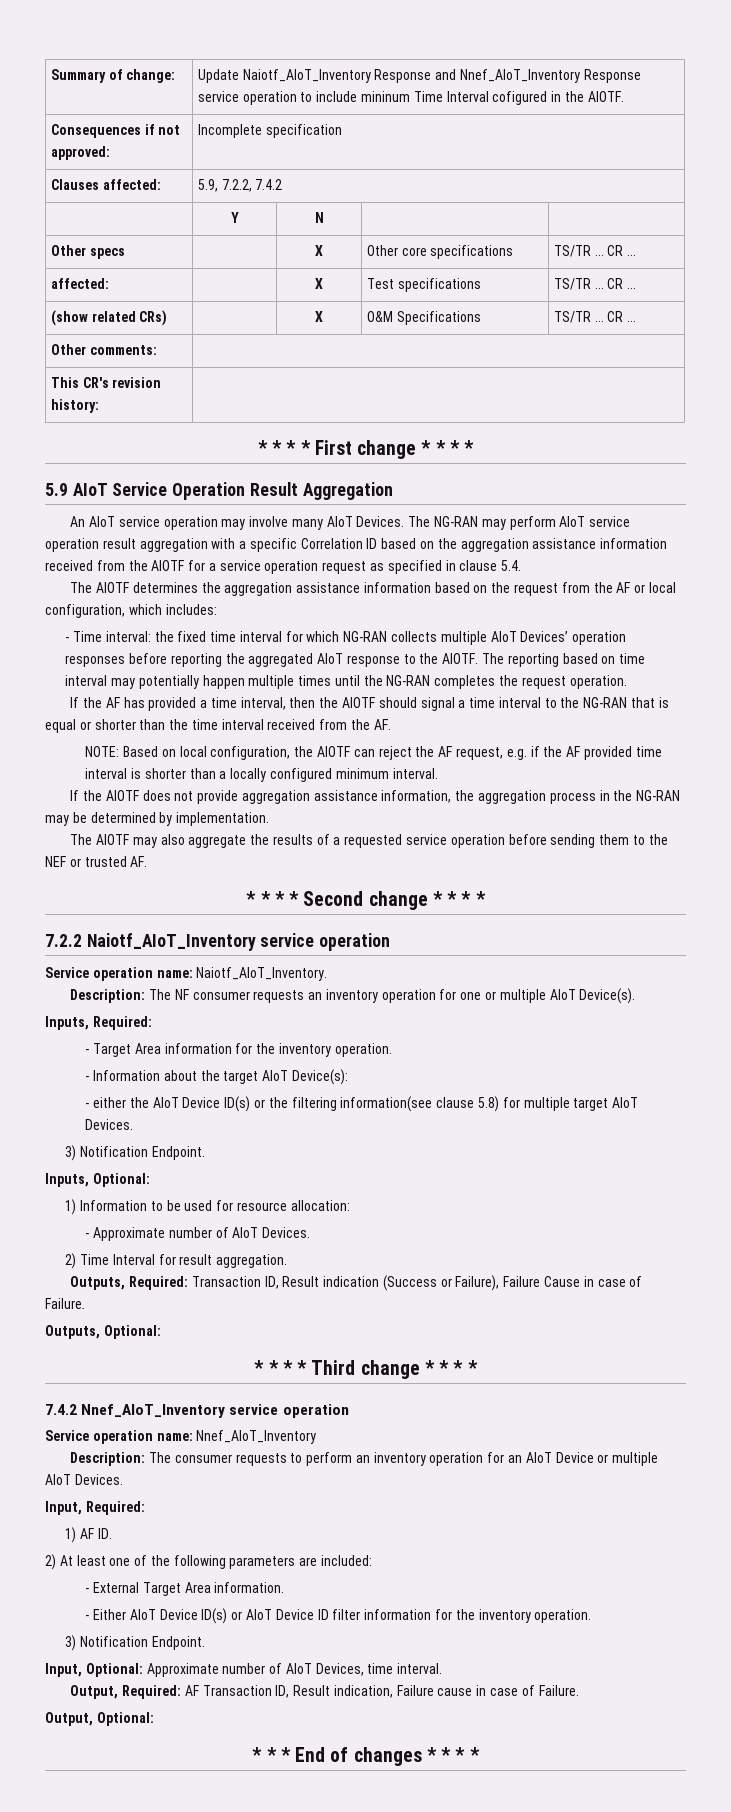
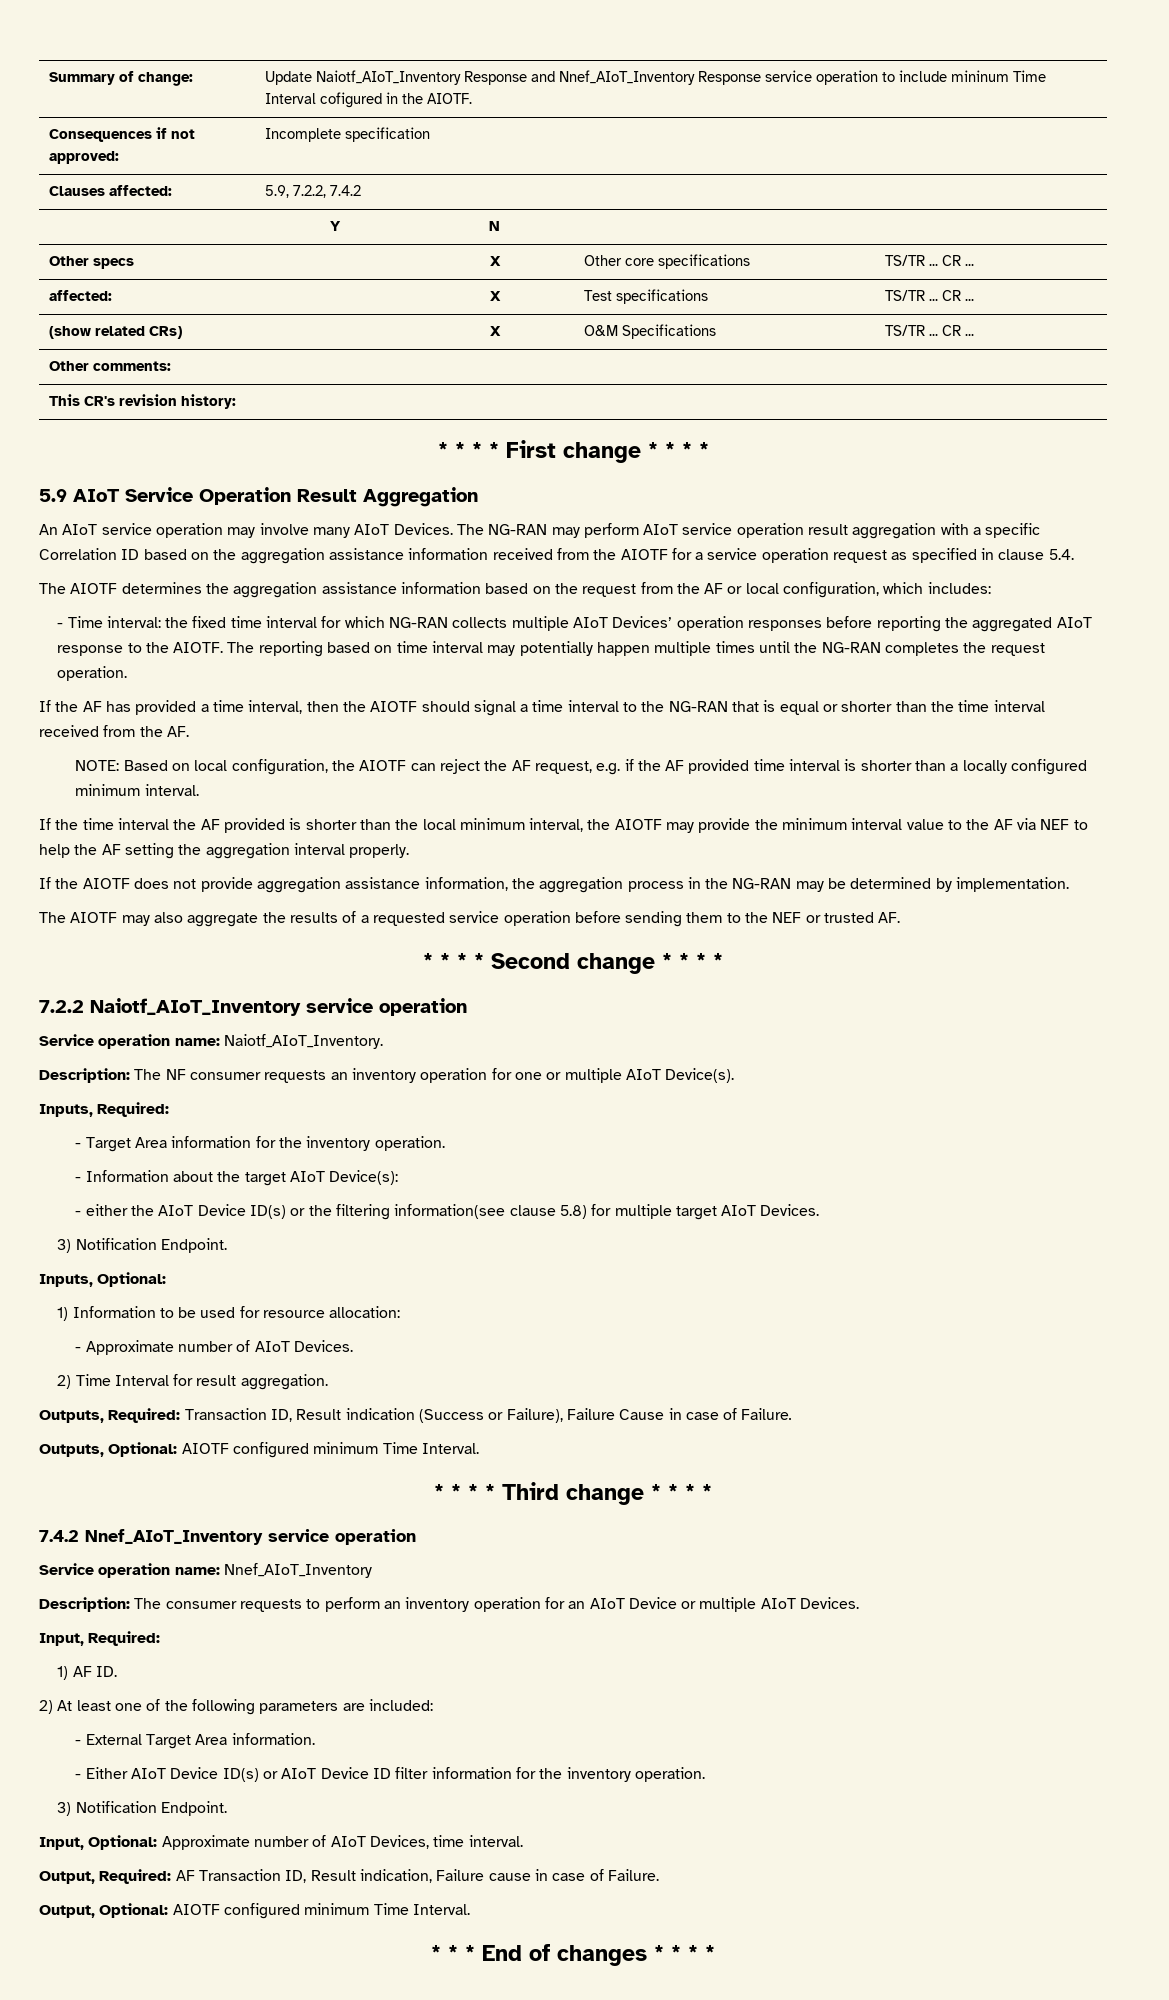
(438, 773) none -> [39,818,1088,833] [39,843,410,859] // If the time interval the AF provided is shorter than the local minimum interval, the AIOTF may provide the minimum interval value to the AF via NEF to help the AF setting the aggregation interval properly.
(161, 1332) none -> [181,1442,479,1458] AIOTF configured minimum Time Interval.
(154, 1719) none -> [172,1903,470,1919] AIOTF configured minimum Time Interval.

